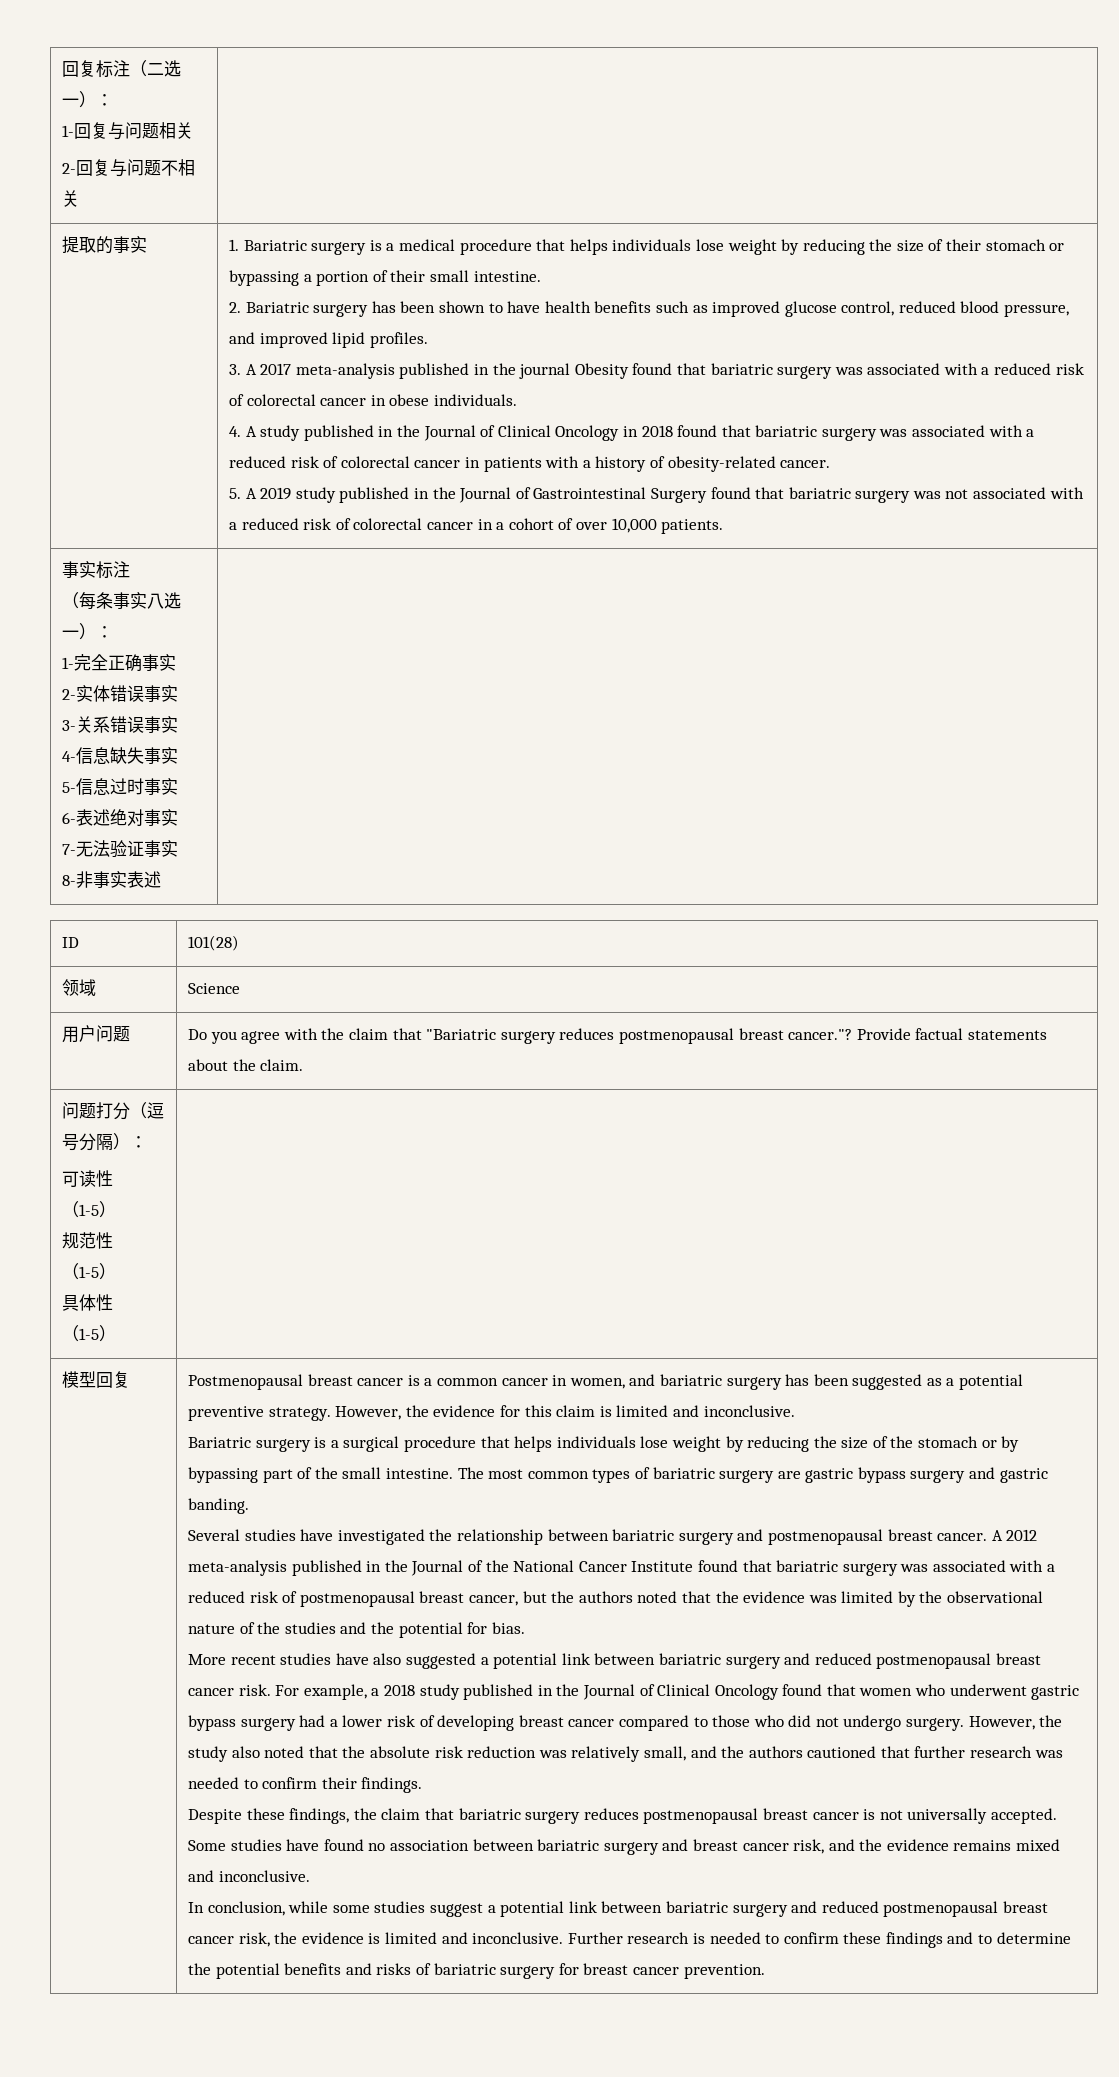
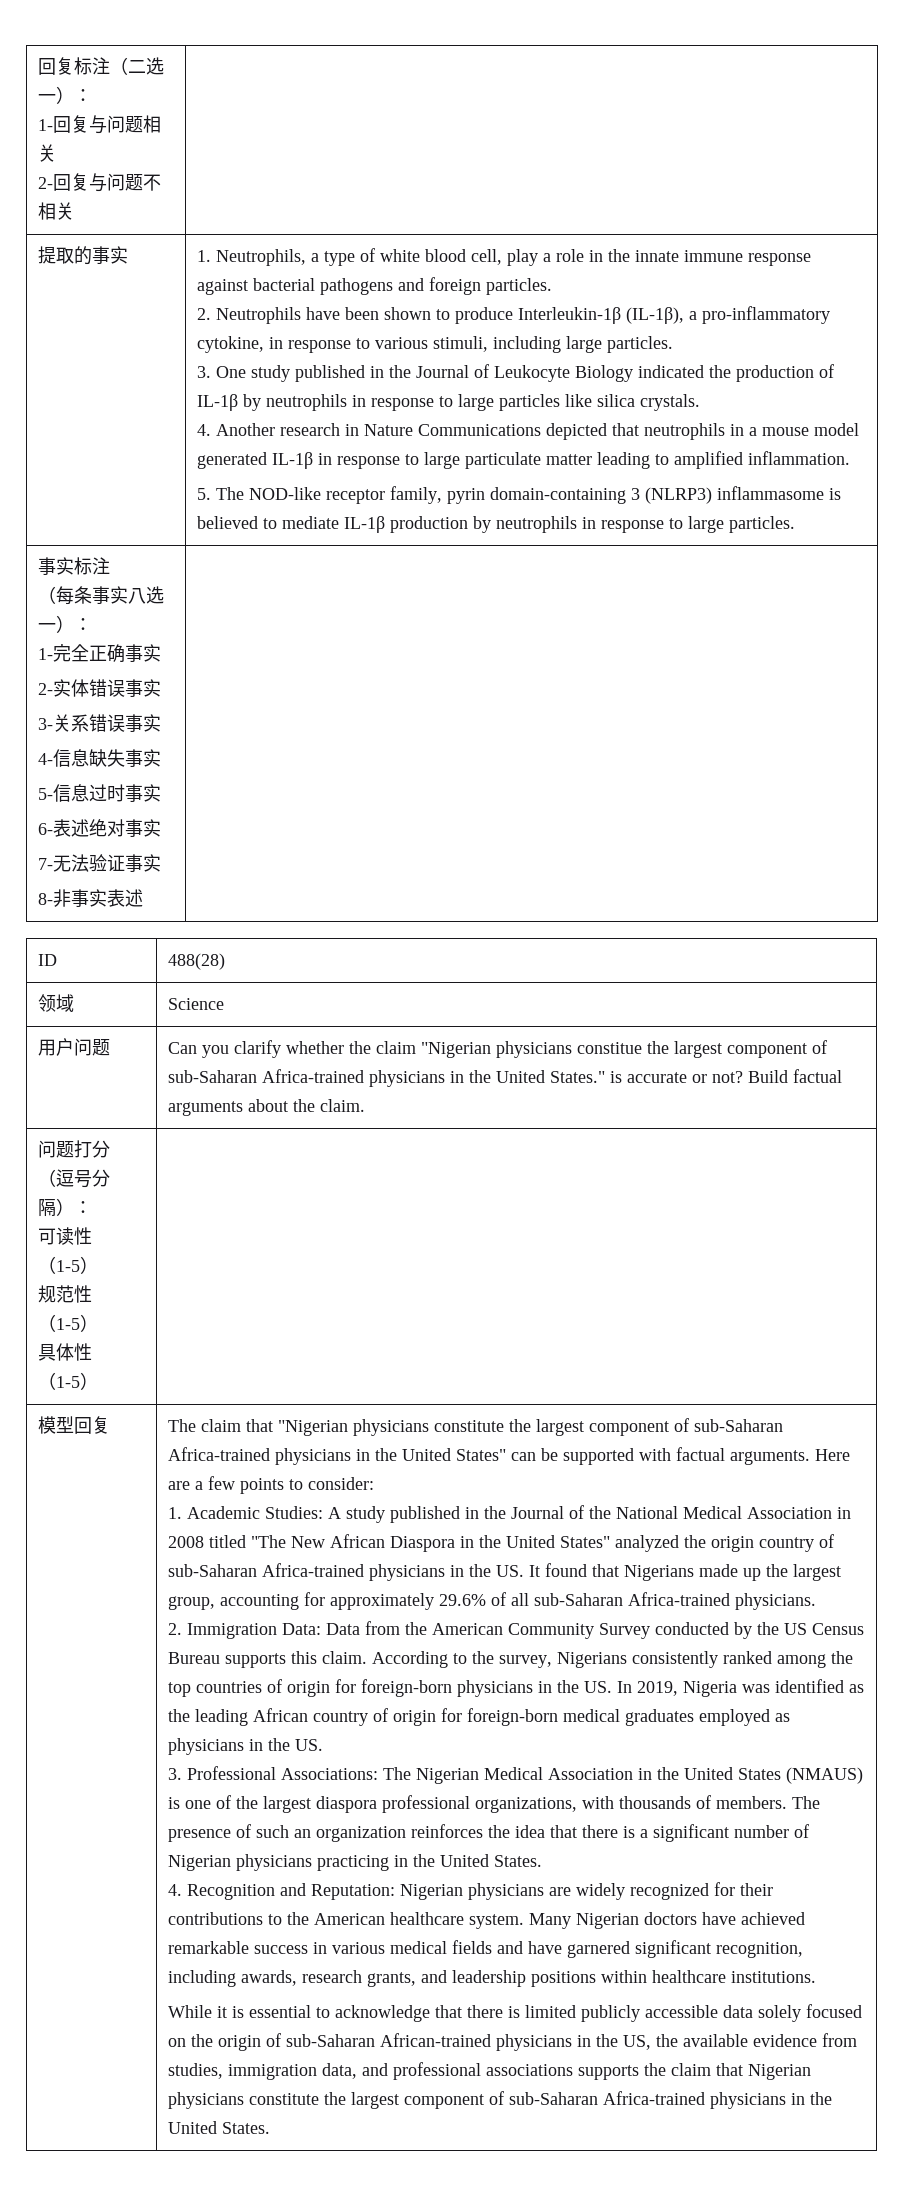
[243,239,1065,255] [229,270,541,286] [229,301,1070,317] [229,332,428,348] [229,363,1084,379] [229,394,517,406] [229,425,1035,441] [229,456,831,472] [229,487,1084,503] [229,518,724,534] Bariatric surgery is a medical procedure that helps individuals lose weight by reducing the size of their stomach or bypassing a portion of their small intestine. // 2. Bariatric surgery has been shown to have health benefits such as improved glucose control, reduced blood pressure, and improved lipid profiles. // 3. A 2017 meta-analysis published in the journal Obesity found that bariatric surgery was associated with a reduced risk of colorectal cancer in obese individuals. // 4. A study published in the Journal of Clinical Oncology in 2018 found that bariatric surgery was associated with a reduced risk of colorectal cancer in patients with a history of obesity-related cancer. // 5. A 2019 study published in the Journal of Gastrointestinal Surgery found that bariatric surgery was not associated with a reduced risk of colorectal cancer in a cohort of over 10,000 patients. -> [215,248,811,266] [196,277,552,295] [196,306,830,324] [196,336,673,353] [196,364,834,382] [196,394,700,411] [196,423,859,440] [196,451,850,469] [196,486,841,504] [196,516,795,533] Neutrophils, a type of white blood cell, play a role in the innate immune response against bacterial pathogens and foreign particles. // 2. Neutrophils have been shown to produce Interleukin-1β (IL-1β), a pro-inflammatory cytokine, in response to various stimuli, including large particles. // 3. One study published in the Journal of Leukocyte Biology indicated the production of IL-1β by neutrophils in response to large particles like silica crystals. // 4. Another research in Nature Communications depicted that neutrophils in a mouse model generated IL-1β in response to large particulate matter leading to amplified inflammation. // 5. The NOD-like receptor family, pyrin domain-containing 3 (NLRP3) inflammasome is believed to mediate IL-1β production by neutrophils in response to large particles.
[188,935,240,951] 101(28) -> [167,953,225,970] 488(28)
[188,1028,1047,1044] Do you agree with the claim that "Bariatric surgery reduces postmenopausal breast cancer."? Provide factual statements -> [167,1040,827,1058] [167,1069,842,1087] [167,1101,243,1116] Can you clarify whether the claim "Nigerian physicians constitue the largest component of sub-Saharan Africa-trained physicians in the United States." is accurate or not? Build factual arguments
[188,1374,1024,1390] [188,1405,795,1421] [188,1436,1020,1452] [188,1467,1048,1483] [188,1498,250,1514] [188,1529,1038,1545] [188,1560,288,1576] Postmenopausal breast cancer is a common cancer in women, and bariatric surgery has been suggested as a potential preventive strategy. However, the evidence for this claim is limited and inconclusive. // Bariatric surgery is a surgical procedure that helps individuals lose weight by reducing the size of the stomach or by bypassing part of the small intestine. The most common types of bariatric surgery are gastric bypass surgery and gastric banding. // Several studies have investigated the relationship between bariatric surgery and postmenopausal breast cancer. A 2012 meta-analysis -> [167,1418,783,1436] [167,1447,850,1465] [167,1476,374,1494] [167,1506,385,1523] The claim that "Nigerian physicians constitute the largest component of sub-Saharan Africa-trained physicians in the United States" can be supported with factual arguments. Here are a few points to consider: // 1. Academic Studies: A study
[578,1560,1056,1576] [188,1591,1044,1607] [188,1622,525,1638] [188,1653,1041,1669] [188,1684,1080,1700] [188,1715,1063,1731] [188,1746,1063,1762] [188,1777,423,1793] [188,1808,1057,1824] [188,1839,1061,1855] [188,1870,310,1882] [188,1901,1048,1917] [188,1932,1071,1948] [188,1963,765,1979] Cancer Institute found that bariatric surgery was associated with a reduced risk of postmenopausal breast cancer, but the authors noted that the evidence was limited by the observational nature of the studies and the potential for bias. // More recent studies have also suggested a potential link between bariatric surgery and reduced postmenopausal breast cancer risk. For example, a 2018 study published in the Journal of Clinical Oncology found that women who underwent gastric bypass surgery had a lower risk of developing breast cancer compared to those who did not undergo surgery. However, the study also noted that the absolute risk reduction was relatively small, and the authors cautioned that further research was needed to confirm their findings. // Despite these findings, the claim that bariatric surgery reduces postmenopausal breast cancer is not universally accepted. Some studies have found no association between bariatric surgery and breast cancer risk, and the evidence remains mixed and inconclusive. // In conclusion, while some studies suggest a potential link between bariatric surgery and reduced postmenopausal breast cancer risk, the evidence is limited and inconclusive. Further research is needed to confirm these findings and to determine the potential benefits and risks of bariatric surgery for breast cancer prevention. -> [682,1506,851,1519] [167,1534,834,1552] [167,1563,841,1581] [167,1592,816,1610] [167,1621,864,1639] [167,1651,853,1668] [167,1679,864,1697] [167,1708,790,1726] [167,1738,323,1755] [167,1766,863,1784] [167,1795,820,1813] [167,1824,809,1842] [167,1854,542,1871] [167,1882,773,1900] [167,1912,805,1929] [167,1940,803,1958] [167,1970,816,1987] [167,2004,862,2022] [167,2033,857,2051] [167,2062,811,2080] [167,2091,832,2109] [167,2121,270,2134] Medical Association in 2008 titled "The New African Diaspora in the United States" analyzed the origin country of sub-Saharan Africa-trained physicians in the US. It found that Nigerians made up the largest group, accounting for approximately 29.6% of all sub-Saharan Africa-trained physicians. // 2. Immigration Data: Data from the American Community Survey conducted by the US Census Bureau supports this claim. According to the survey, Nigerians consistently ranked among the top countries of origin for foreign-born physicians in the US. In 2019, Nigeria was identified as the leading African country of origin for foreign-born medical graduates employed as physicians in the US. // 3. Professional Associations: The Nigerian Medical Association in the United States (NMAUS) is one of the largest diaspora professional organizations, with thousands of members. The presence of such an organization reinforces the idea that there is a significant number of Nigerian physicians practicing in the United States. // 4. Recognition and Reputation: Nigerian physicians are widely recognized for their contributions to the American healthcare system. Many Nigerian doctors have achieved remarkable success in various medical fields and have garnered significant recognition, including awards, research grants, and leadership positions within healthcare institutions. // While it is essential to acknowledge that there is limited publicly accessible data solely focused on the origin of sub-Saharan African-trained physicians in the US, the available evidence from studies, immigration data, and professional associations supports the claim that Nigerian physicians constitute the largest component of sub-Saharan Africa-trained physicians in the United States.

